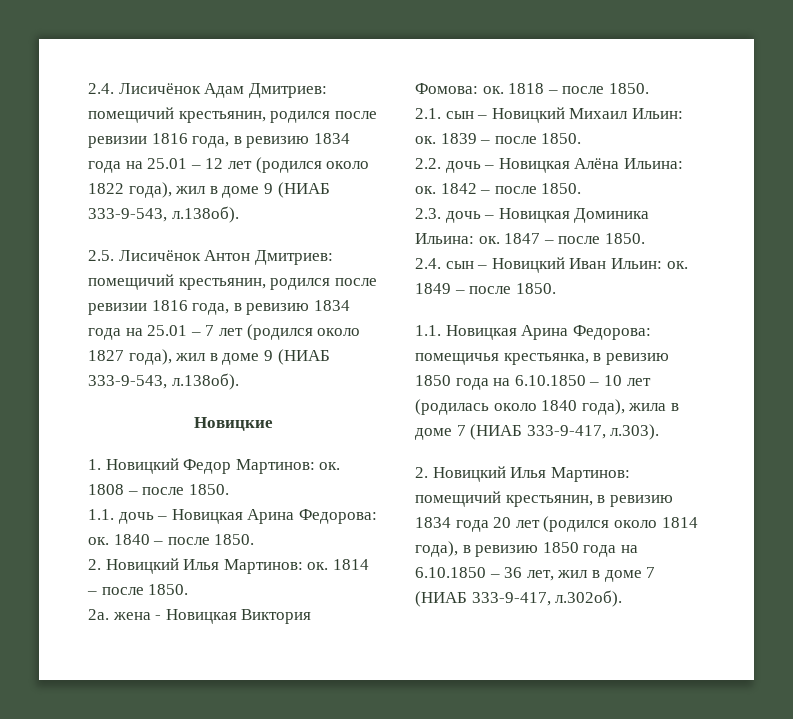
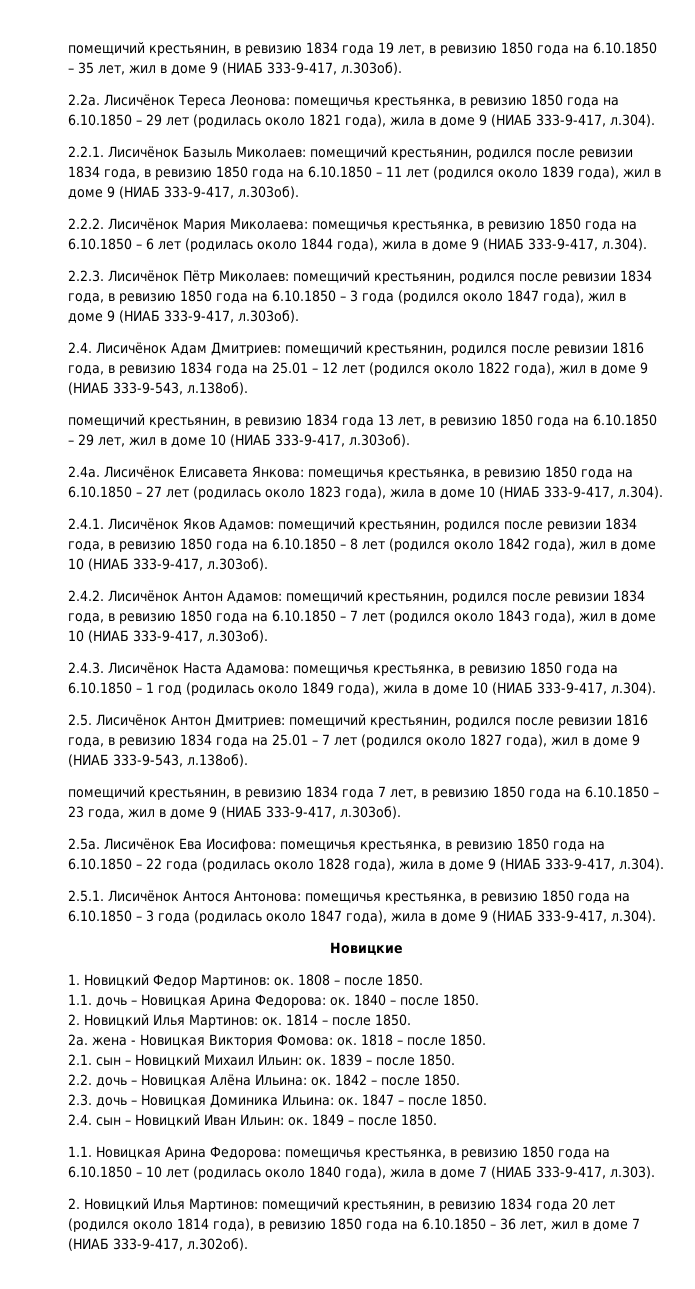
(88, 88) none -> [68,42,657,56] [68,62,402,75] [68,94,619,108] [68,114,655,128] [68,146,633,160] [68,166,661,180] [68,186,299,199] [68,218,637,232] [68,238,647,252] [68,270,652,284] [68,290,626,304] [68,310,299,323] помещичий крестьянин, в ревизию 1834 года 19 лет, в ревизию 1850 года на 6.10.1850 – 35 лет, жил в доме 9 (НИАБ 333-9-417, л.303об). // 2.2а. Лисичёнок Тереса Леонова: помещичья крестьянка, в ревизию 1850 года на 6.10.1850 – 29 лет (родилась около 1821 года), жила в доме 9 (НИАБ 333-9-417, л.304). // 2.2.1. Лисичёнок Базыль Миколаев: помещичий крестьянин, родился после ревизии 1834 года, в ревизию 1850 года на 6.10.1850 – 11 лет (родился около 1839 года), жил в доме 9 (НИАБ 333-9-417, л.303об). // 2.2.2. Лисичёнок Мария Миколаева: помещичья крестьянка, в ревизию 1850 года на 6.10.1850 – 6 лет (родилась около 1844 года), жила в доме 9 (НИАБ 333-9-417, л.304). // 2.2.3. Лисичёнок Пётр Миколаев: помещичий крестьянин, родился после ревизии 1834 года, в ревизию 1850 года на 6.10.1850 – 3 года (родился около 1847 года), жил в доме 9 (НИАБ 333-9-417, л.303об). //
(239, 214) none -> [68,414,657,428] [68,434,410,447] [68,466,633,480] [68,486,663,500] [68,518,637,532] [68,538,656,552] [68,558,268,571] [68,590,645,604] [68,610,656,624] [68,630,268,643] [68,662,618,676] [68,682,656,696] // помещичий крестьянин, в ревизию 1834 года 13 лет, в ревизию 1850 года на 6.10.1850 – 29 лет, жил в доме 10 (НИАБ 333-9-417, л.303об). // 2.4а. Лисичёнок Елисавета Янкова: помещичья крестьянка, в ревизию 1850 года на 6.10.1850 – 27 лет (родилась около 1823 года), жила в доме 10 (НИАБ 333-9-417, л.304). // 2.4.1. Лисичёнок Яков Адамов: помещичий крестьянин, родился после ревизии 1834 года, в ревизию 1850 года на 6.10.1850 – 8 лет (родился около 1842 года), жил в доме 10 (НИАБ 333-9-417, л.303об). // 2.4.2. Лисичёнок Антон Адамов: помещичий крестьянин, родился после ревизии 1834 года, в ревизию 1850 года на 6.10.1850 – 7 лет (родился около 1843 года), жил в доме 10 (НИАБ 333-9-417, л.303об). // 2.4.3. Лисичёнок Наста Адамова: помещичья крестьянка, в ревизию 1850 года на 6.10.1850 – 1 год (родилась около 1849 года), жила в доме 10 (НИАБ 333-9-417, л.304).
(239, 381) none -> [68,786,659,800] [68,806,401,819] [68,838,605,852] [68,858,664,872] [68,890,630,904] [68,910,656,924] // помещичий крестьянин, в ревизию 1834 года 7 лет, в ревизию 1850 года на 6.10.1850 – 23 года, жил в доме 9 (НИАБ 333-9-417, л.303об). // 2.5а. Лисичёнок Ева Иосифова: помещичья крестьянка, в ревизию 1850 года на 6.10.1850 – 22 года (родилась около 1828 года), жила в доме 9 (НИАБ 333-9-417, л.304). // 2.5.1. Лисичёнок Антося Антонова: помещичья крестьянка, в ревизию 1850 года на 6.10.1850 – 3 года (родилась около 1847 года), жила в доме 9 (НИАБ 333-9-417, л.304).

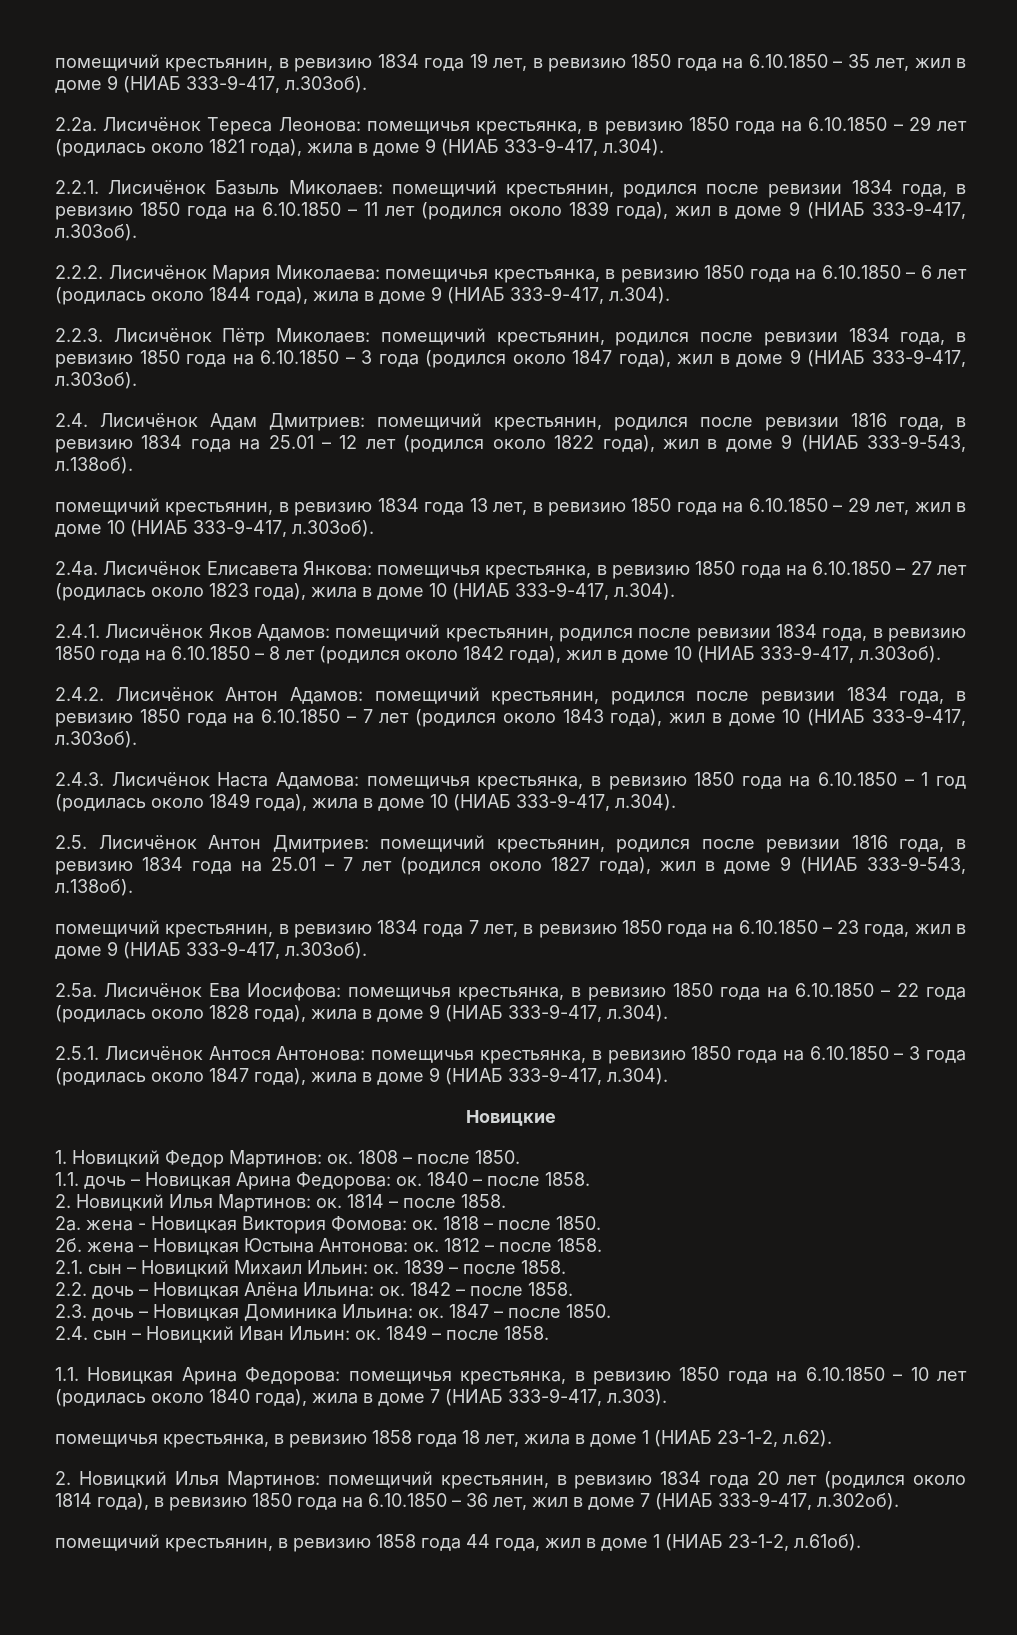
[443,994,479,1006] 1850. -> [545,1172,590,1186] 1858.
[375,1014,411,1026] 1850. -> [461,1194,506,1208] 1858.
(486, 1040) none -> [55,1238,602,1255] // 2б. жена – Новицкая Юстына Антонова: ок. 1812 – после 1858.
[419,1054,455,1066] 1850. -> [521,1260,566,1274] 1858.
[424,1074,460,1086] 1850. -> [528,1282,573,1296] 1858.
[401,1114,437,1126] 1850. -> [504,1326,549,1340] 1858.
(655, 1172) none -> [55,1430,832,1448] // помещичья крестьянка, в ревизию 1858 года 18 лет, жила в доме 1 (НИАБ 23-1-2, л.62).
(248, 1244) none -> [55,1534,861,1552] // помещичий крестьянин, в ревизию 1858 года 44 года, жил в доме 1 (НИАБ 23-1-2, л.61об).

